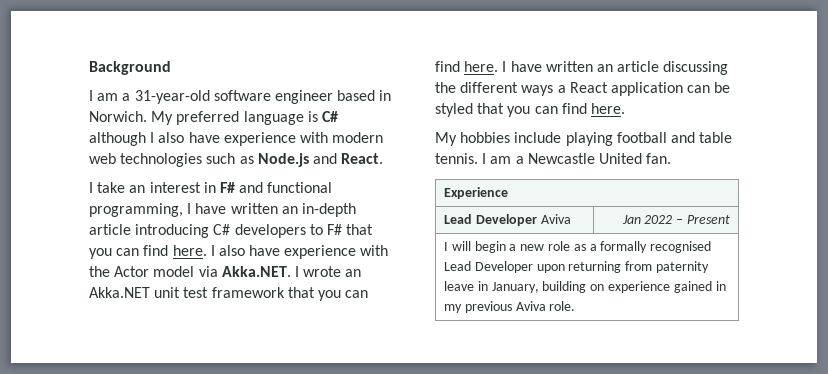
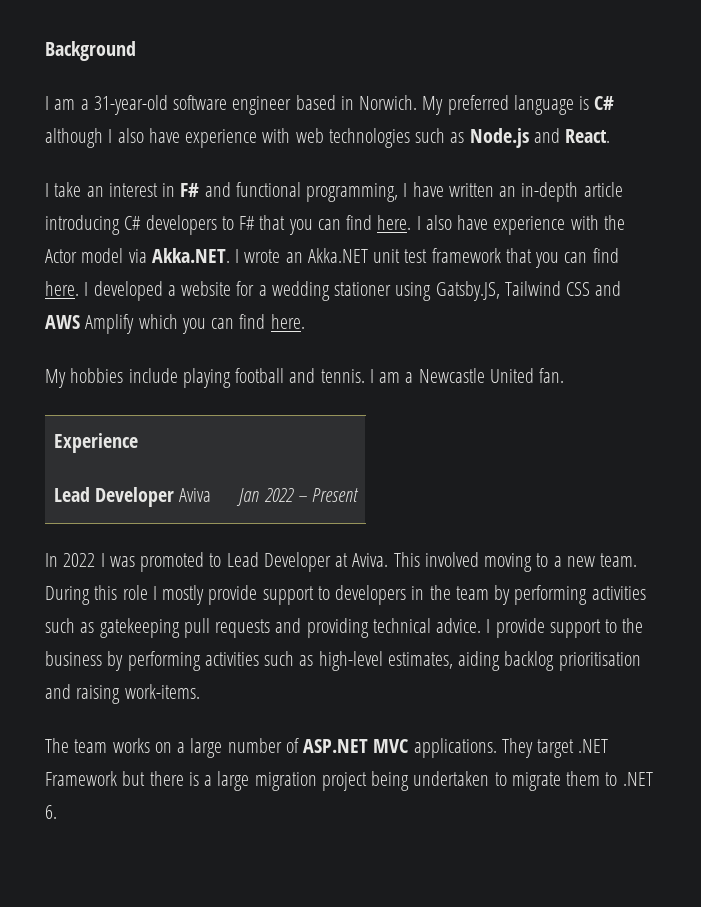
[332,132,384,143] modern -> (291, 135) none
[510,61,729,75] [435,82,731,96] [435,103,505,117] have written an article discussing the different ways a React application can be styled that -> [93,281,622,301] [45,314,178,334] developed a website for a wedding stationer using Gatsby.JS, Tailwind CSS and AWS Amplify which
[699,132,733,143] table -> (316, 375) none
[444,241,712,253] [444,261,710,273] [444,281,726,293] [444,301,576,313] // I will begin a new role as a formally recognised Lead Developer upon returning from paternity leave in January, building on experience gained in my previous Aviva role. -> [45,552,638,572] [45,585,646,605] [45,618,644,638] [45,651,641,671] [45,684,200,704] [45,738,609,758] [45,771,653,791] [45,805,57,819] // In 2022 I was promoted to Lead Developer at Aviva. This involved moving to a new team. During this role I mostly provide support to developers in the team by performing activities such as gatekeeping pull requests and providing technical advice. I provide support to the business by performing activities such as high-level estimates, aiding backlog prioritisation and raising work-items. // The team works on a large number of ASP.NET MVC applications. They target .NET Framework but there is a large migration project being undertaken to migrate them to .NET 6.

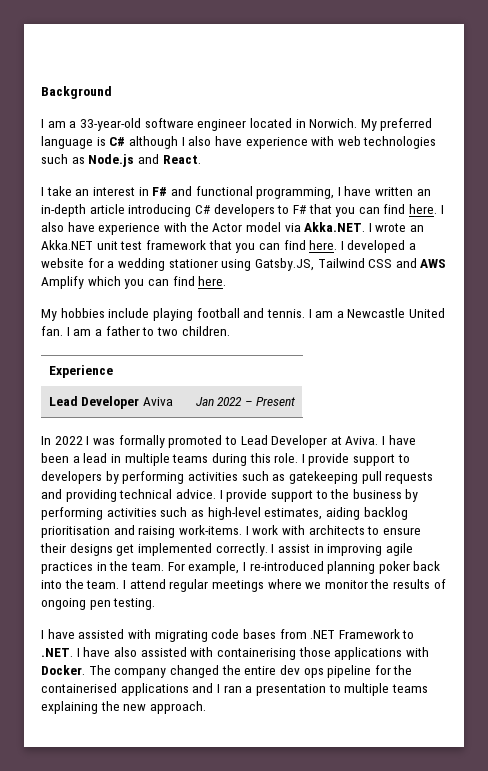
[93,95,168,115] 31-year-old -> [79,118,141,131] 33-year-old
[295,95,336,110] based -> [249,118,292,128] located
(565, 375) none -> [66,326,230,336] I am a father to two children.
(135, 561) none -> [118,435,165,448] formally
[393,552,638,572] [45,585,205,605] This involved moving to a new team. During this role I mostly -> [382,435,416,445] [41,453,305,466] I have been a lead in multiple teams during this role. I
[411,585,489,600] in the team -> (102, 477) none
[45,738,609,758] [45,771,653,791] [45,805,57,819] // The team works on a large number of ASP.NET MVC applications. They target .NET Framework but there is a large migration project being undertaken to migrate them to .NET 6. -> [245,525,421,535] [40,543,413,556] [41,561,441,574] [41,579,446,592] [41,598,156,610] [41,629,415,642] [41,647,429,660] [41,665,413,678] [41,683,428,696] [41,701,206,714] I work with architects to ensure their designs get implemented correctly. I assist in improving agile practices in the team. For example, I re-introduced planning poker back into the team. I attend regular meetings where we monitor the results of ongoing pen testing. // I have assisted with migrating code bases from .NET Framework to .NET. I have also assisted with containerising those applications with Docker. The company changed the entire dev ops pipeline for the containerised applications and I ran a presentation to multiple teams explaining the new approach.

